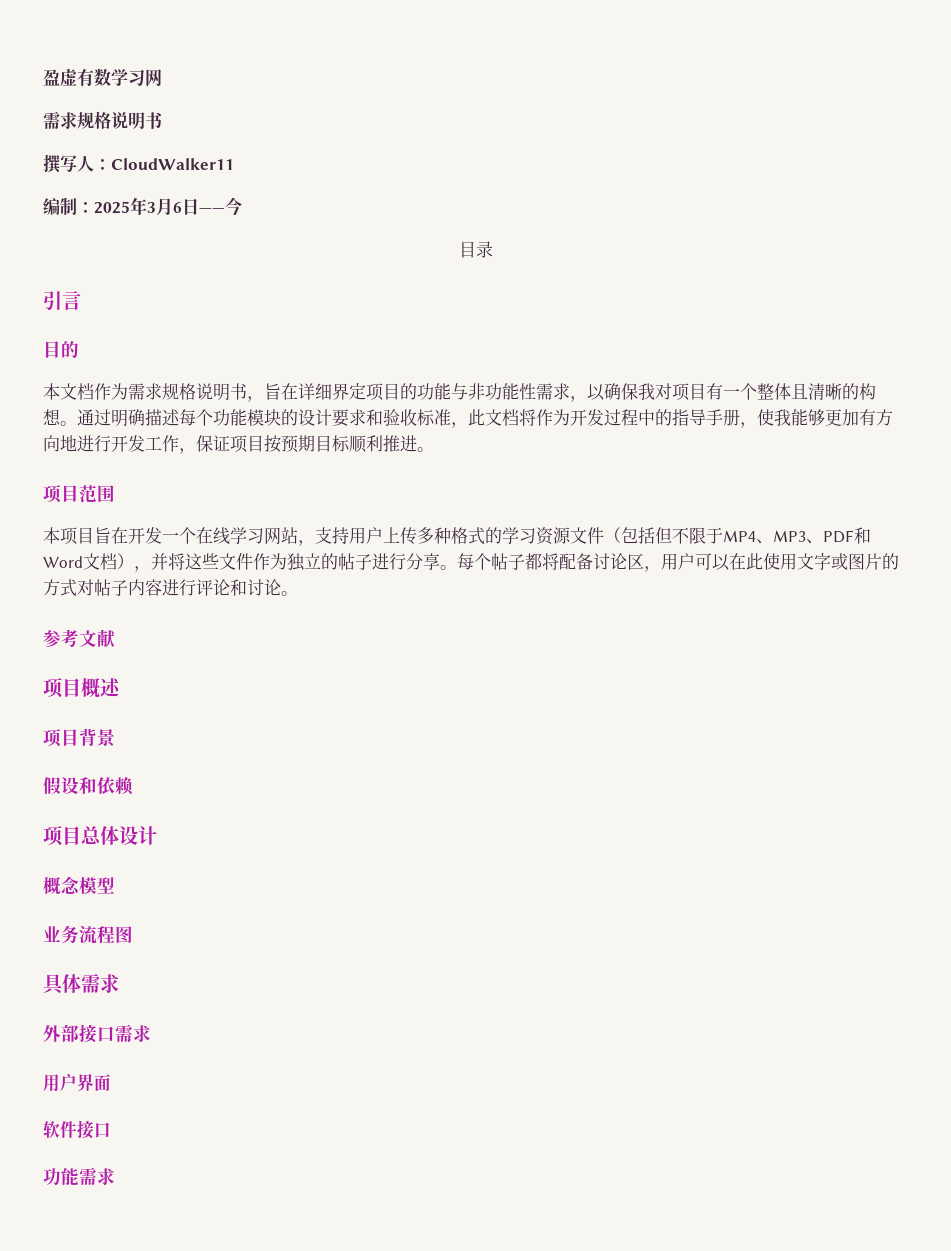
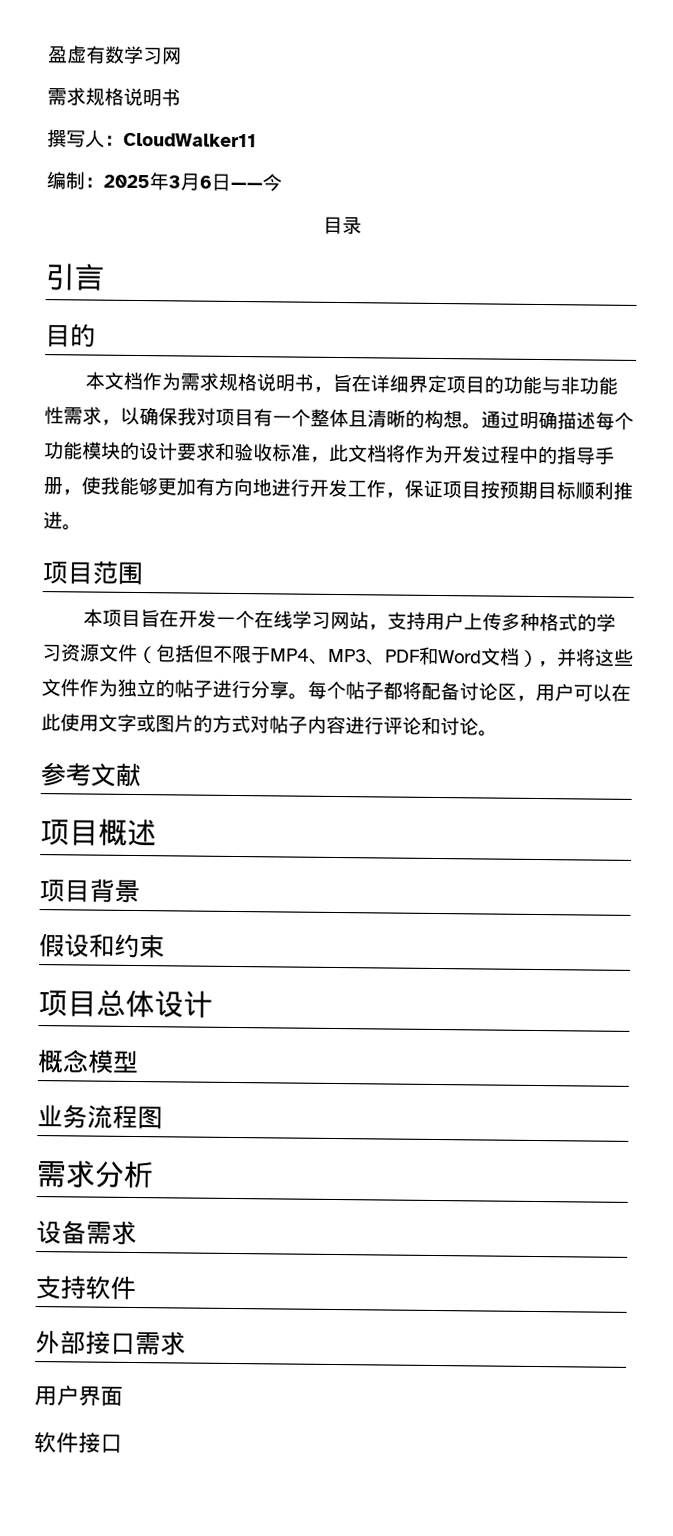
[97,777,134,795] 依赖 -> [114,933,165,959] 约束
[43,974,119,995] 具体需求 -> [36,1160,154,1189] [36,1220,137,1246] [35,1275,136,1301] 需求分析 // 设备需求 // 支持软件
[43,1167,115,1185] // 功能需求 -> (123, 1443) none

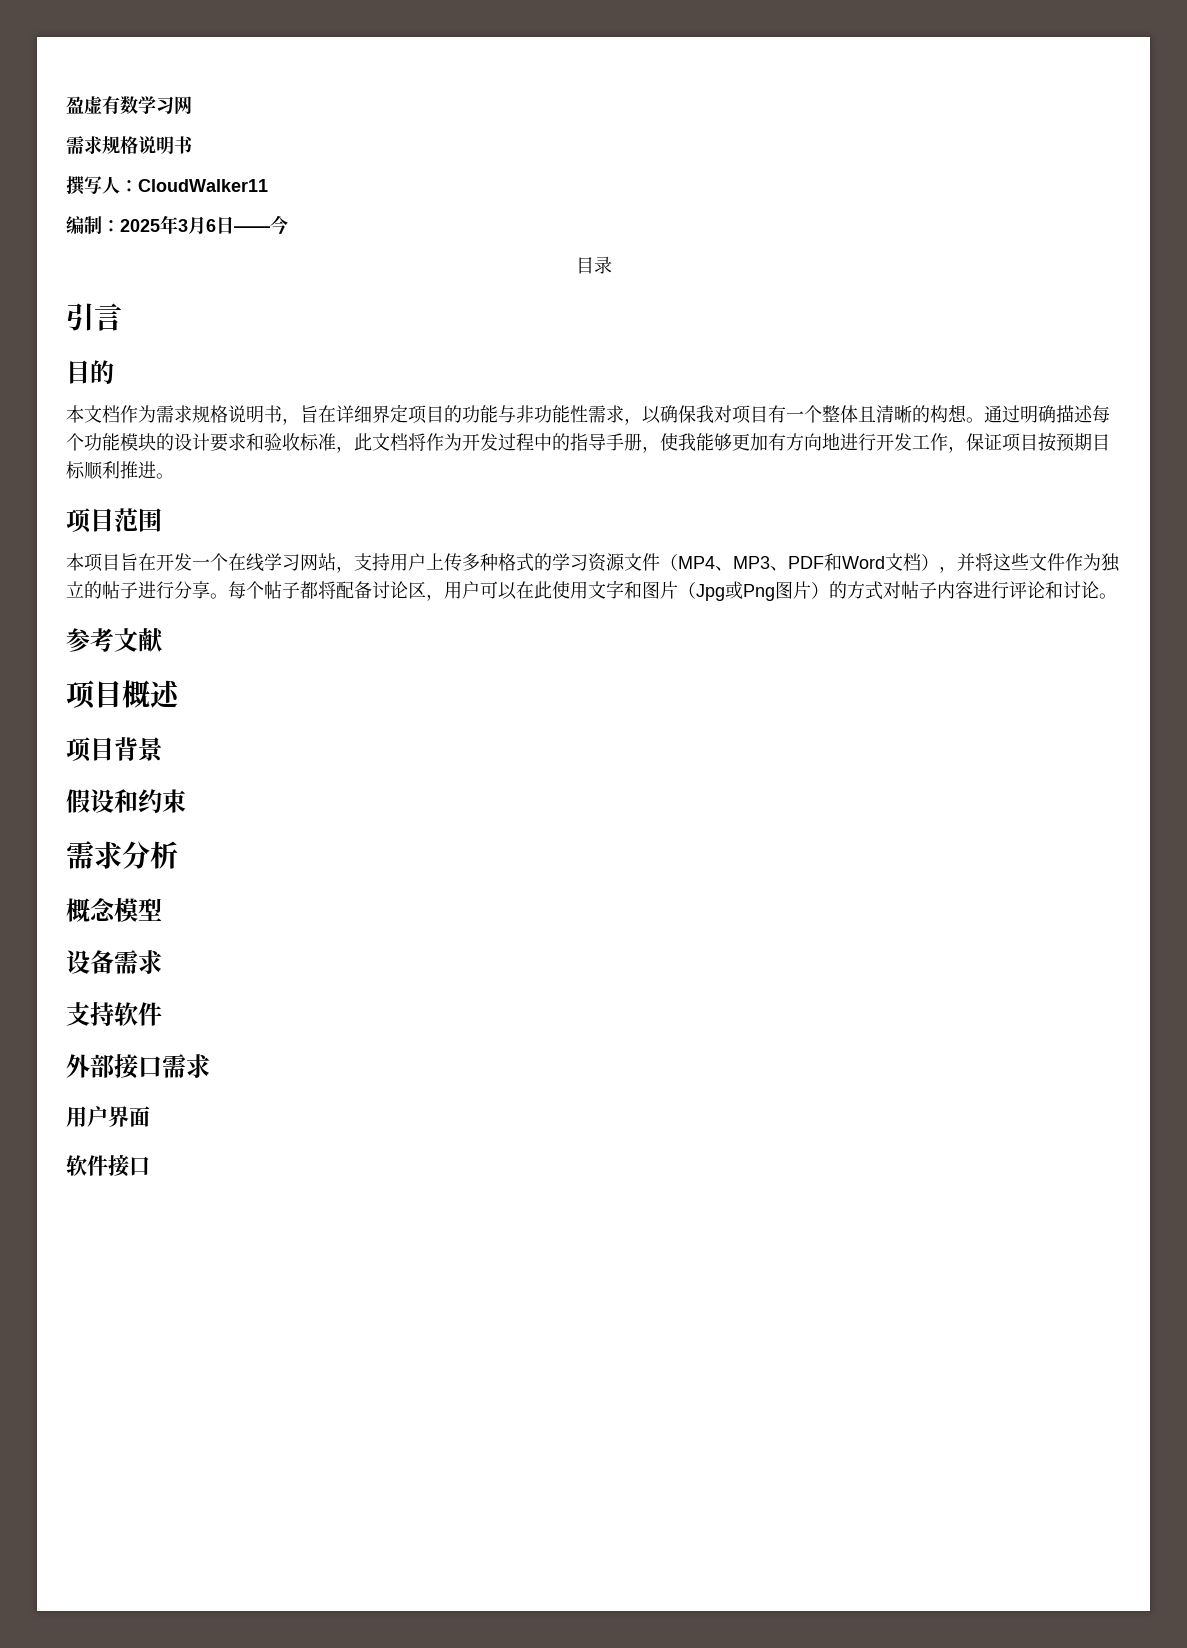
[156,644,271,664] 包括但不限于 -> (678, 562) none
[136,714,194,733] 或图片 -> [624,581,829,601] 和图片（Jpg或Png图片）
[38,989,213,1018] 项目总体设计 -> [66,841,178,869] 需求分析
[37,1104,163,1130] [36,1160,154,1189] // 业务流程图 // 需求分析 -> (162, 909) none

